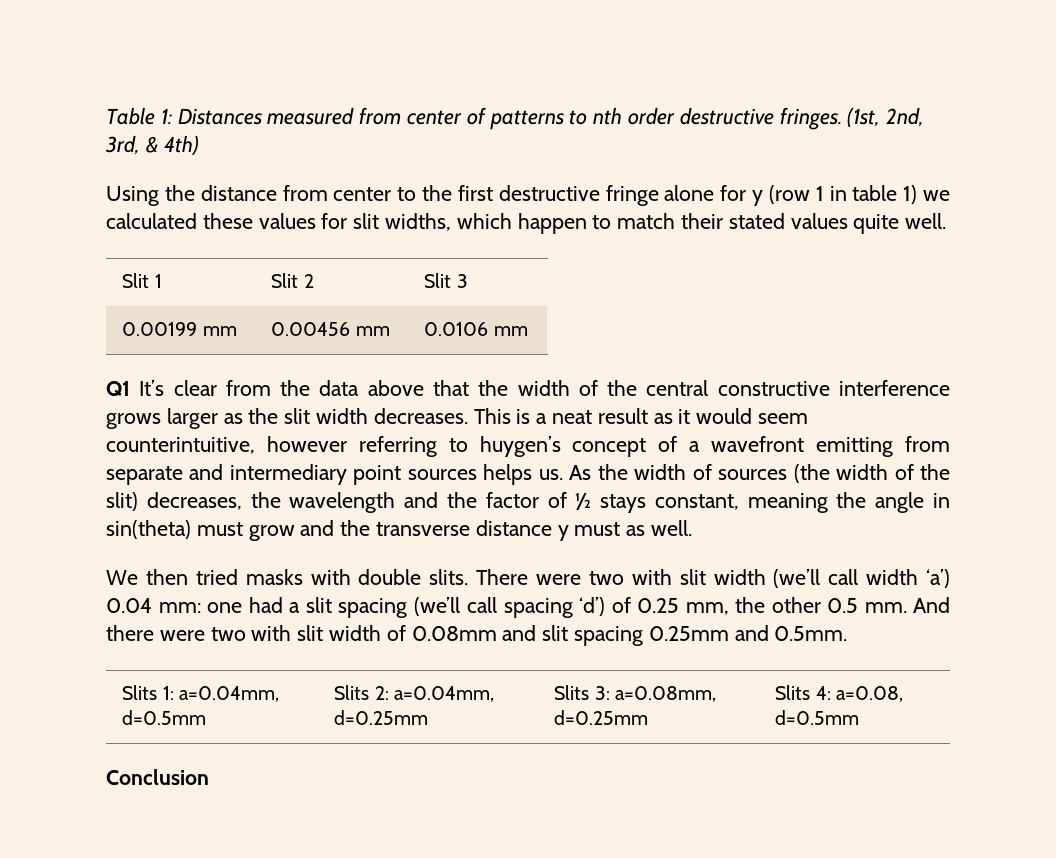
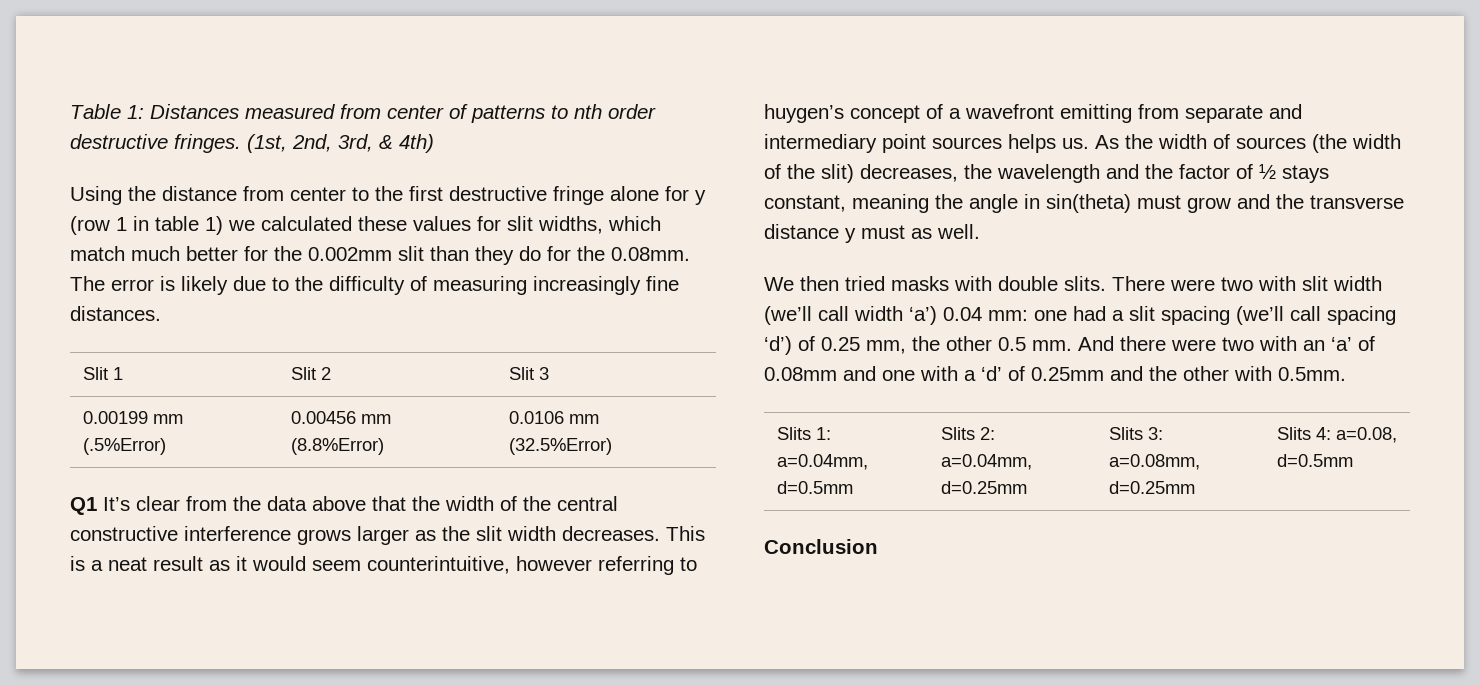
[517,213,947,234] happen to match their stated values quite well. -> [70,246,690,265] [70,276,679,295] [70,306,161,321] match much better for the 0.002mm slit than they do for the 0.08mm. The error is likely due to the difficulty of measuring increasingly fine distances.
(237, 331) none -> [82,438,166,455] (.5%Error)
(390, 331) none -> [290,438,384,455] (8.8%Error)
(528, 331) none -> [508,438,612,455] (32.5%Error)
[297,625,382,641] slit width -> [1303,337,1352,351] an ‘a’
[542,625,769,646] slit spacing 0.25mm and -> [882,366,1272,381] one with a ‘d’ of 0.25mm and the other with

